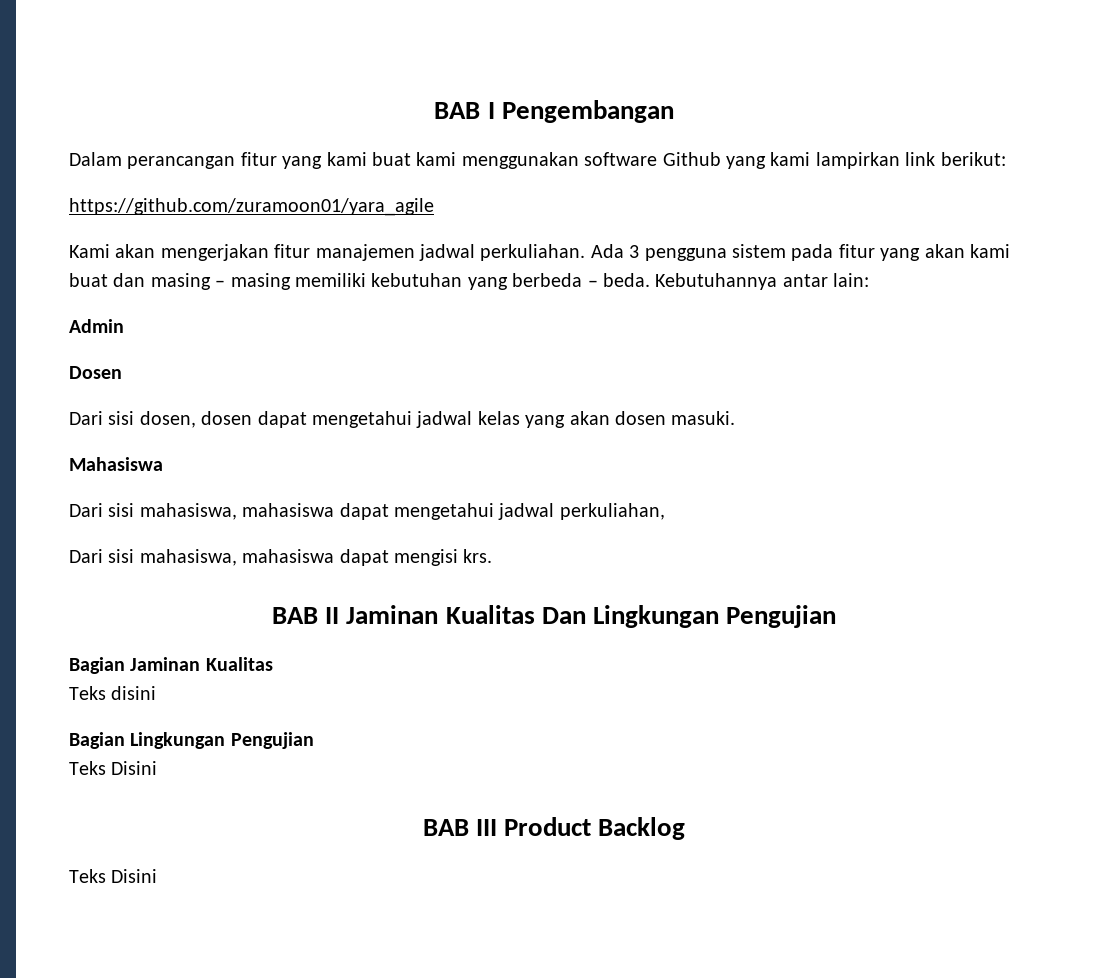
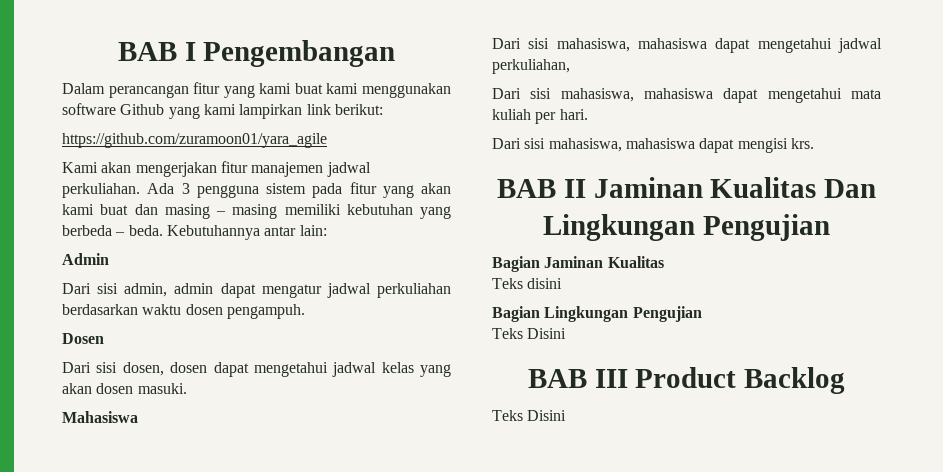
(124, 326) none -> [62,283,451,298] [62,304,305,319] // Dari sisi admin, admin dapat mengatur jadwal perkuliahan berdasarkan waktu dosen pengampuh.
(665, 511) none -> [492,88,881,103] [492,109,588,124] // Dari sisi mahasiswa, mahasiswa dapat mengetahui mata kuliah per hari.

